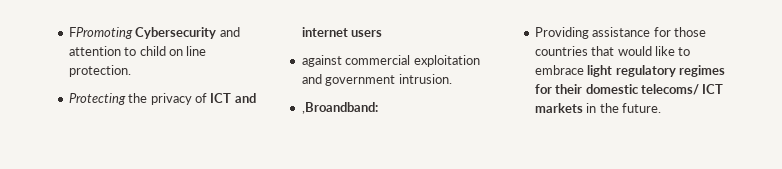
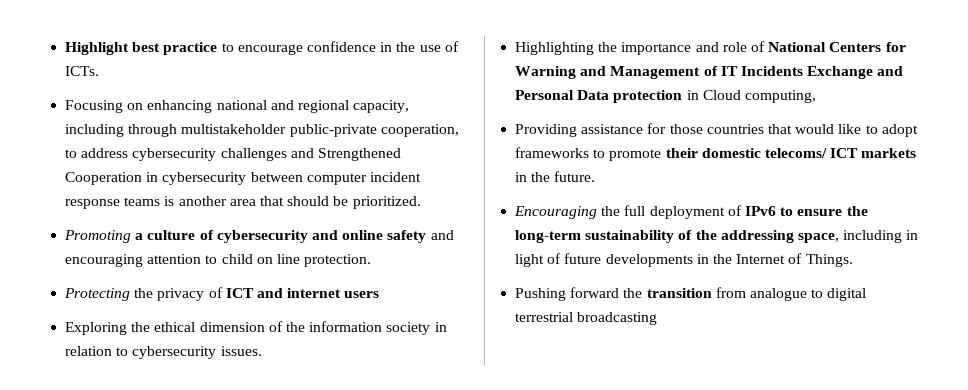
[68,27,240,39] FPromoting Cybersecurity and -> [65,41,459,55] [65,66,100,76] [65,100,410,113] [65,124,459,137] [65,148,401,161] [65,172,421,185] [65,196,421,209] [64,230,454,243] [65,254,144,267] Highlight best practice to encourage confidence in the use of ICTs. // Focusing on enhancing national and regional capacity, including through multistakeholder public-private cooperation, to address cybersecurity challenges and Strengthened Cooperation in cybersecurity between computer incident response teams is another area that should be prioritized. // Promoting a culture of cybersecurity and online safety and encouraging
[301,55,480,67] [301,74,452,86] [301,102,378,114] against commercial exploitation and government intrusion. // ,Broandband: -> [65,321,447,335] [65,346,262,359] [515,41,906,55] [515,66,904,79] [515,90,816,103] Exploring the ethical dimension of the information society in relation to cybersecurity issues. // Highlighting the importance and role of National Centers for Warning and Management of IT Incidents Exchange and Personal Data protection in Cloud computing,
[534,65,725,77] [534,84,552,94] embrace light regulatory regimes for -> [881,124,918,137] [515,147,662,161] adopt frameworks to promote
(661, 108) none -> [514,205,868,219] [515,230,919,243] [515,253,853,267] [515,287,867,301] [515,312,658,325] // Encouraging the full deployment of IPv6 to ensure the long-term sustainability of the addressing space, including in light of future developments in the Internet of Things. // Pushing forward the transition from analogue to digital terrestrial broadcasting

